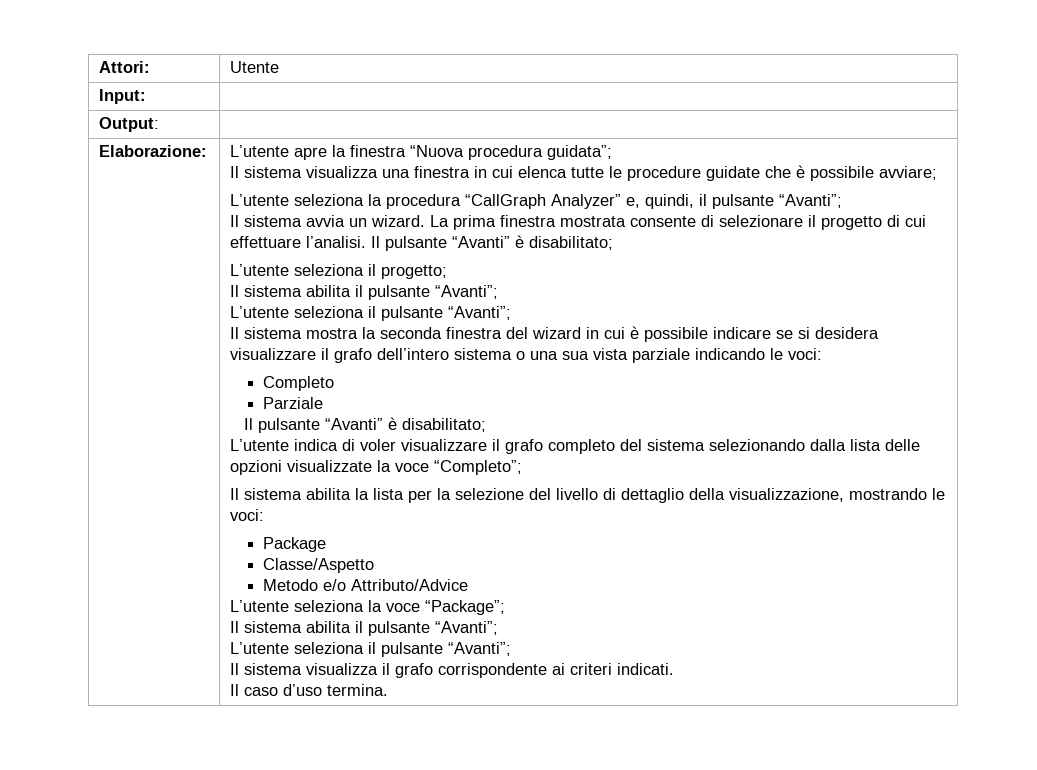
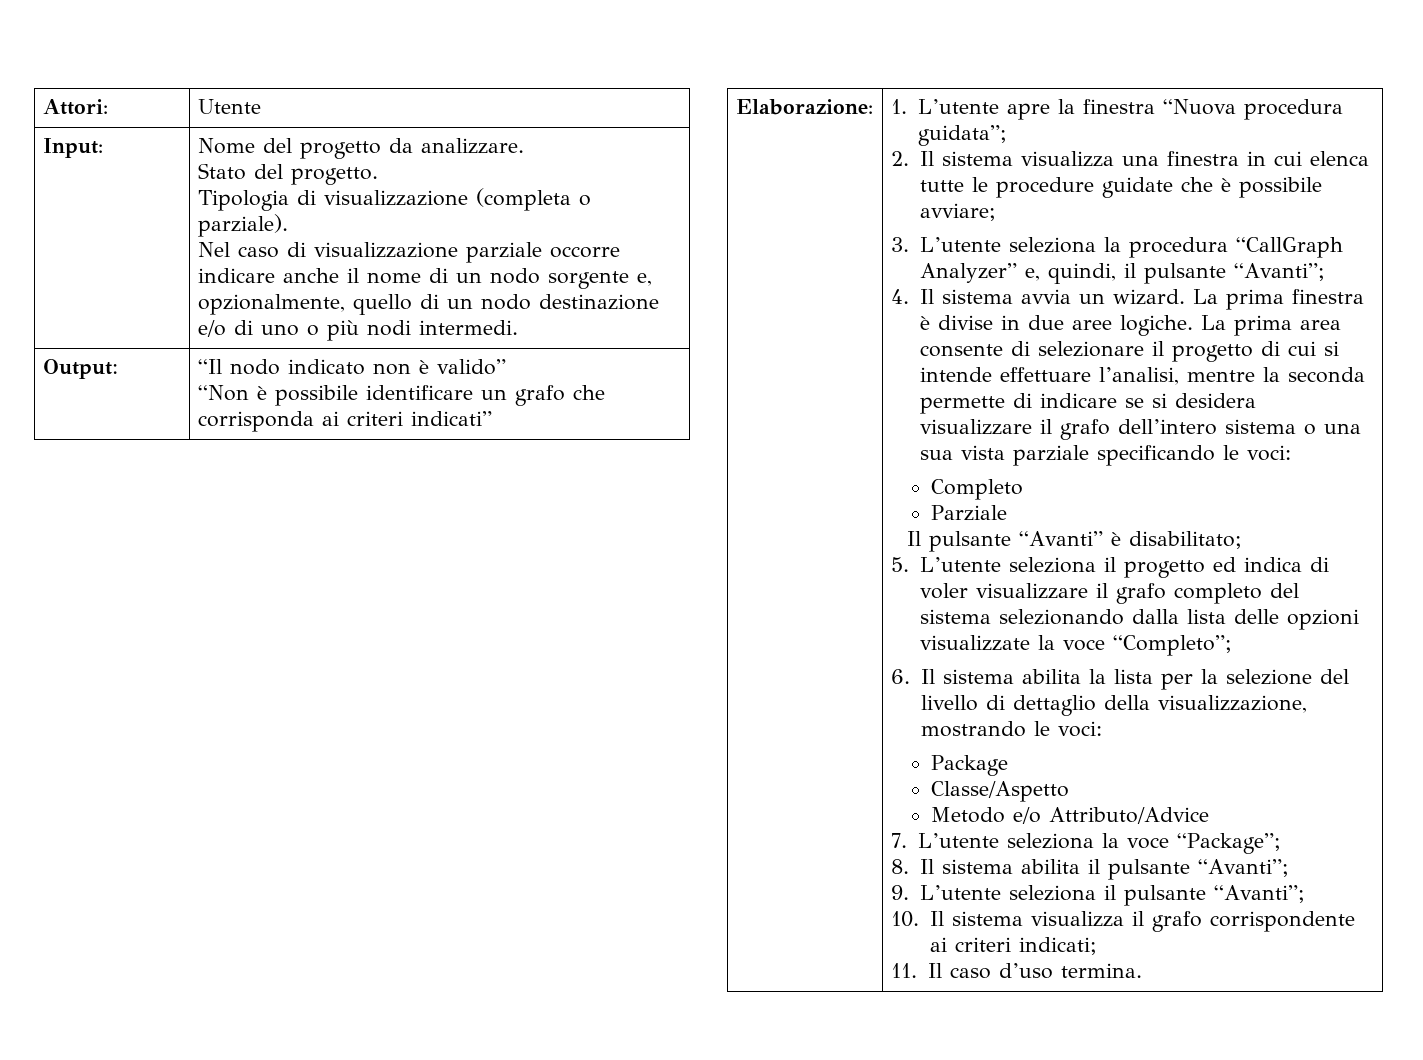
[99,117,160,132] // Output: | -> [197,138,524,159] [197,163,378,185] [197,188,591,211] [197,214,288,237] [197,242,620,263] [197,268,652,289] [197,294,659,315] [197,320,518,341] [42,359,118,379] [197,359,506,375] [197,385,605,406] [197,411,492,432] Nome del progetto da analizzare. // Stato del progetto. // Tipologia di visualizzazione (completa o parziale). // Nel caso di visualizzazione parziale occorre indicare anche il nome di un nodo sorgente e, opzionalmente, quello di un nodo destinazione e/o di uno o più nodi intermedi. // Output: | “Il nodo indicato non è valido” // “Non è possibile identificare un grafo che corrisponda ai criteri indicati”
(208, 151) none -> [890,99,907,114] 1.
(613, 152) none -> [890,151,909,166] 2.
(938, 173) none -> [890,237,909,252] 3.
(843, 201) none -> [890,289,909,304] 4.
[560,216,627,227] mostrata -> [919,315,1341,336] è divise in due aree logiche. La prima area
[230,235,614,251] [230,264,448,279] [230,285,499,300] [230,306,512,321] [230,326,709,342] effettuare l’analisi. Il pulsante “Avanti” è disabilitato; // L’utente seleziona il progetto; // Il sistema abilita il pulsante “Avanti”; // L’utente seleziona il pulsante “Avanti”; // Il sistema mostra la seconda finestra del wizard in cui è possibile -> [1323,341,1339,356] [919,367,1365,385] [919,393,1032,414] si intende effettuare l’analisi, mentre la seconda permette di
[695,348,766,360] indicando -> [1096,445,1215,466] specificando
[230,439,290,451] L’utente -> [890,557,1236,578] 5. L’utente seleziona il progetto ed
(523, 467) none -> [890,669,910,684] 6.
(468, 585) none -> [890,833,907,848] 7.
[230,621,499,636] [230,642,512,657] Il sistema abilita il pulsante “Avanti”; // L’utente seleziona il pulsante “Avanti”; // -> [890,859,1289,880] [890,885,1305,906] [890,911,919,927] 8. Il sistema abilita il pulsante “Avanti”; // 9. L’utente seleziona il pulsante “Avanti”; // 10.
[617,663,675,675] indicati. // -> [1018,937,1097,955] [890,963,917,978] indicati; // 11.

